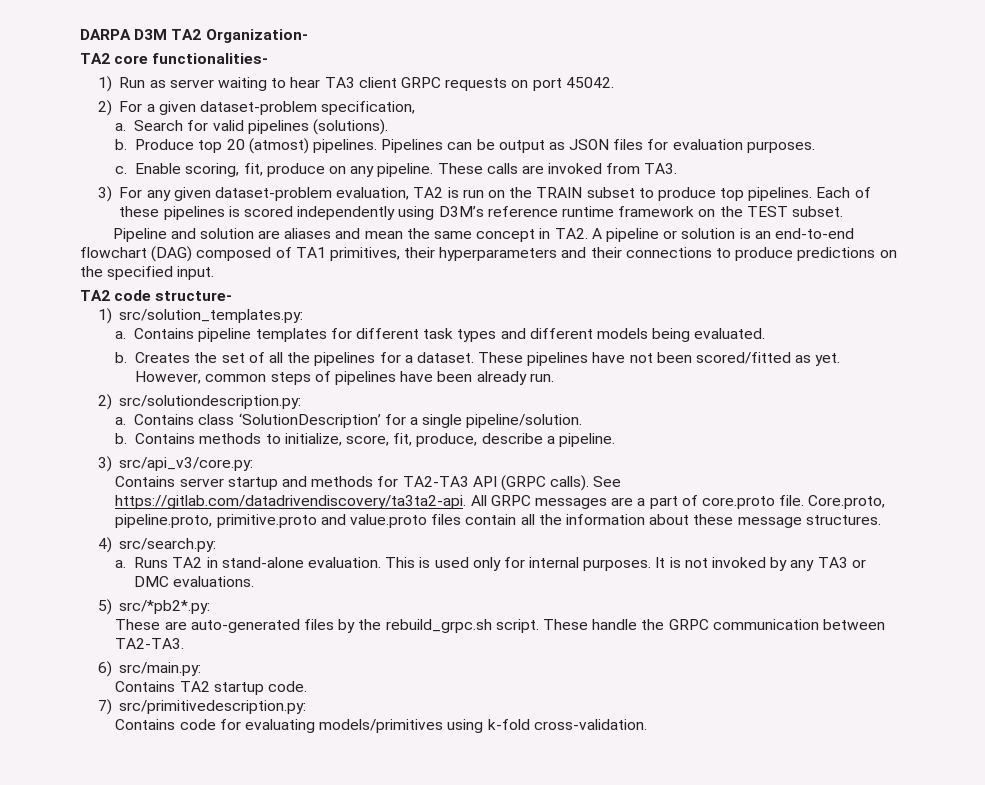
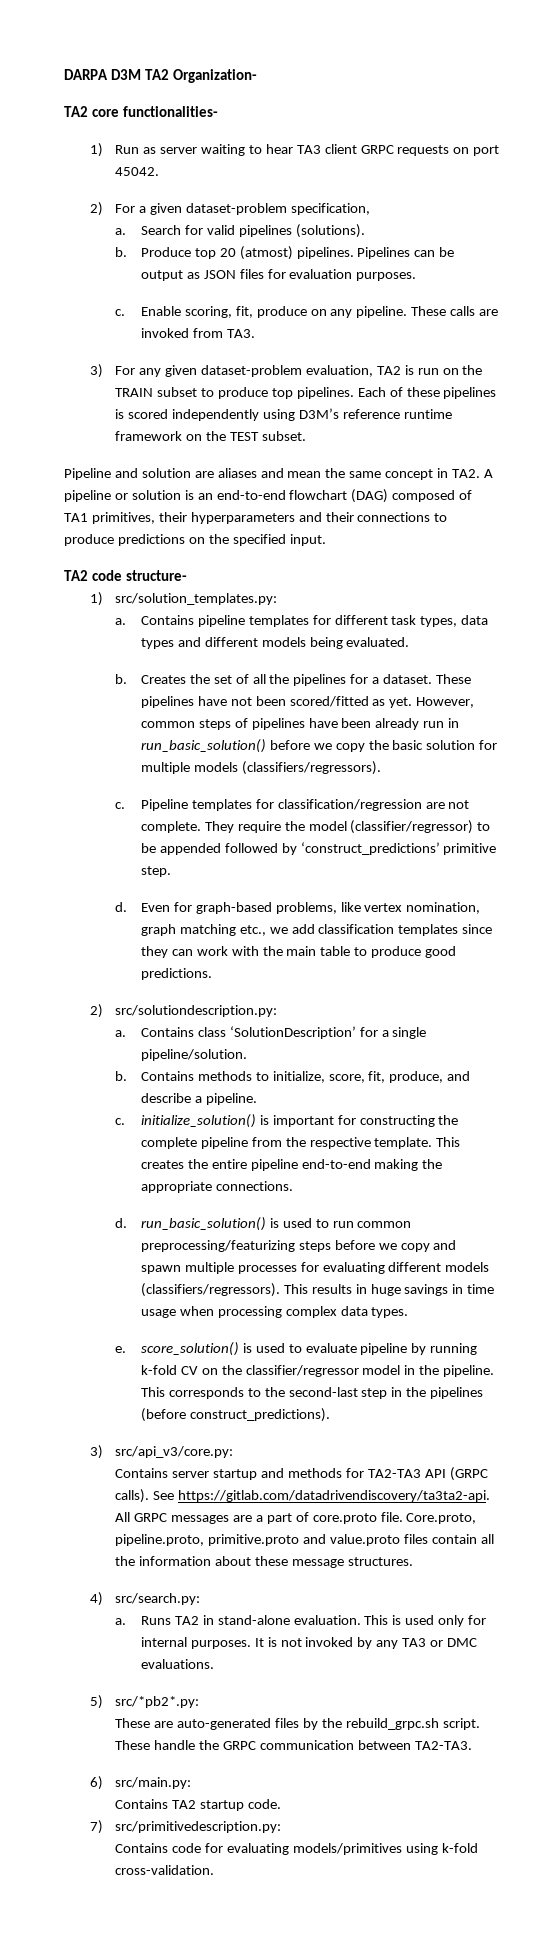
(454, 333) none -> [420,615,489,627] types, data
[529,373,554,382] run. -> [423,718,460,728] [140,739,498,753] [140,761,381,775] [115,799,470,811] [140,820,491,834] [140,842,497,855] [140,866,171,877] [115,902,481,914] [140,924,493,936] [140,946,457,958] [140,968,212,980] run in run_basic_solution() before we copy the basic solution for multiple models (classifiers/regressors). // c. Pipeline templates for classification/regression are not complete. They require the model (classifier/regressor) to be appended followed by ‘construct_predictions’ primitive step. // d. Even for graph-based problems, like vertex nomination, graph matching etc., we add classification templates since they can work with the main table to produce good predictions.
(478, 440) none -> [447,1071,471,1081] and
(615, 440) none -> [115,1114,459,1128] [140,1137,461,1149] [140,1159,443,1171] [140,1181,293,1193] [115,1217,412,1231] [140,1240,457,1252] [140,1262,490,1274] [140,1283,495,1297] [140,1306,409,1318] [115,1342,478,1356] [140,1365,495,1377] [140,1387,484,1399] [140,1408,330,1422] // c. initialize_solution() is important for constructing the complete pipeline from the respective template. This creates the entire pipeline end-to-end making the appropriate connections. // d. run_basic_solution() is used to run common preprocessing/featurizing steps before we copy and spawn multiple processes for evaluating different models (classifiers/regressors). This results in huge savings in time usage when processing complex data types. // e. score_solution() is used to evaluate pipeline by running k-fold CV on the classifier/regressor model in the pipeline. This corresponds to the second-last step in the pipelines (before construct_predictions).

